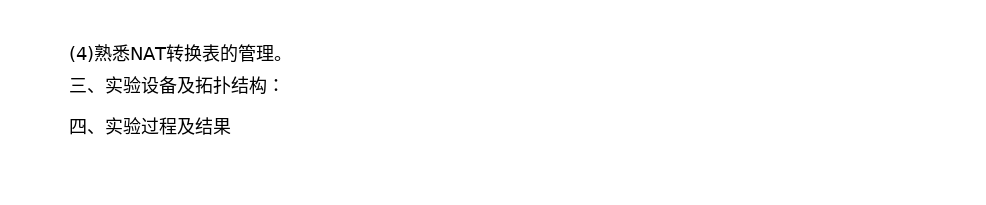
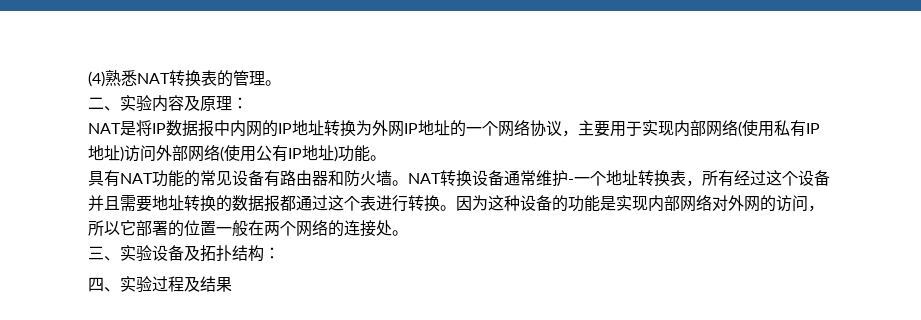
(292, 58) none -> [88,95,248,112] [88,119,820,137] [88,144,386,162] [88,170,830,187] [88,194,824,212] [88,219,408,237] // 二、实验内容及原理： // NAT是将IP数据报中内网的IP地址转换为外网IP地址的一个网络协议，主要用于实现内部网络(使用私有IP地址)访问外部网络(使用公有IP地址)功能。 // 具有NAT功能的常见设备有路由器和防火墙。NAT转换设备通常维护-一个地址转换表，所有经过这个设备并且需要地址转换的数据报都通过这个表进行转换。因为这种设备的功能是实现内部网络对外网的访问，所以它部署的位置一般在两个网络的连接处。

